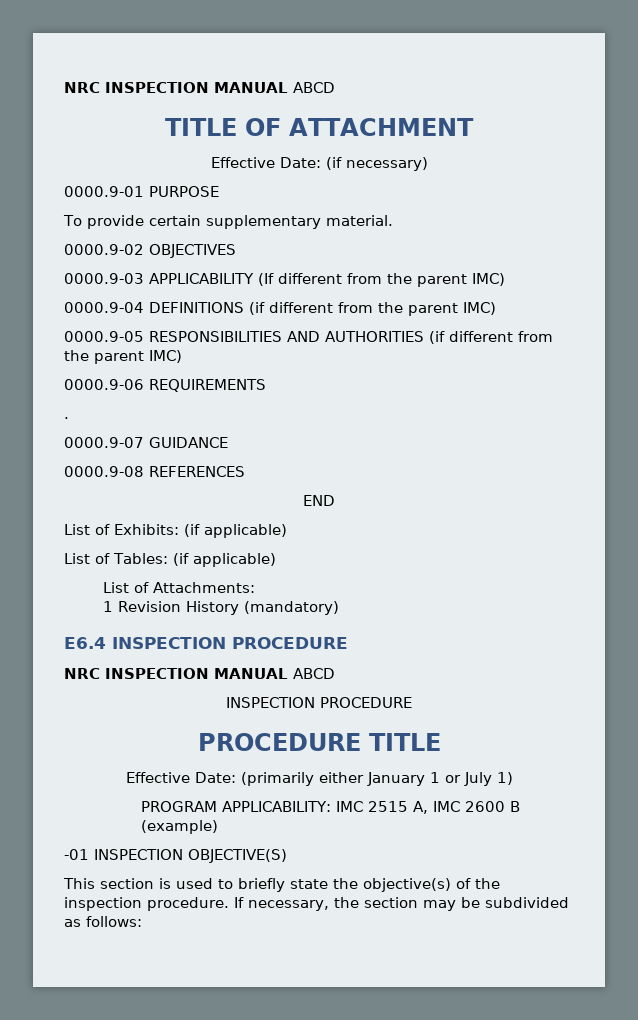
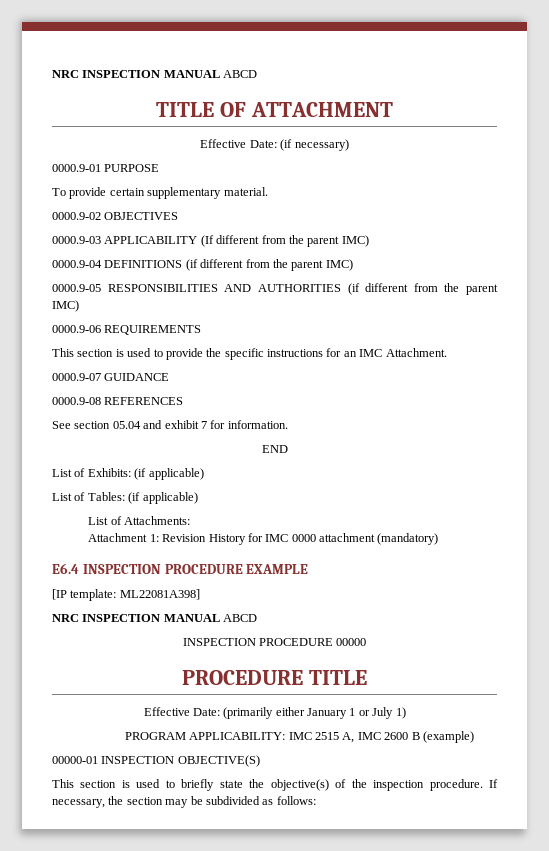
[64,417,69,419] [64,437,228,448] [64,466,245,477] . // 0000.9-07 GUIDANCE // 0000.9-08 REFERENCES -> [52,348,447,360] [52,373,170,381] [52,397,184,405] [52,420,288,429] This section is used to provide the specific instructions for an IMC Attachment. // 0000.9-07 GUIDANCE // 0000.9-08 REFERENCES // See section 05.04 and exhibit 7 for information.
[102,601,239,615] 1 Revision History -> [88,533,376,545] Attachment 1: Revision History for IMC 0000 attachment
(348, 643) none -> [246,564,309,574] [52,589,200,601] EXAMPLE // [IP template: ML22081A398]
(412, 702) none -> [336,638,367,646] 00000
[64,849,89,860] -01 -> [52,756,98,764] 00000-01

